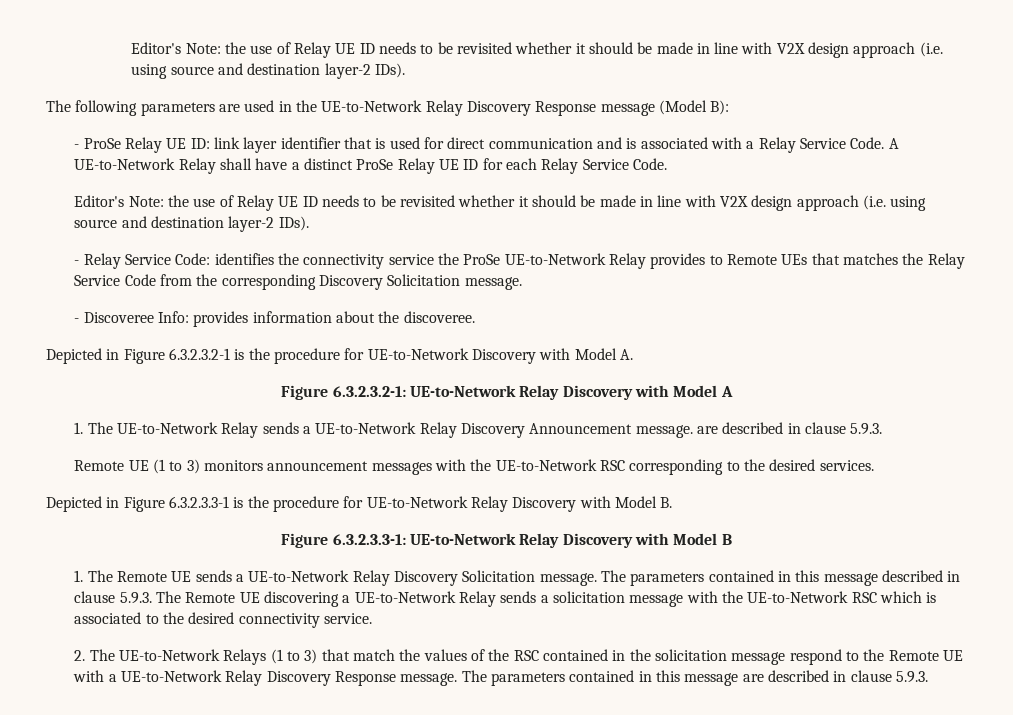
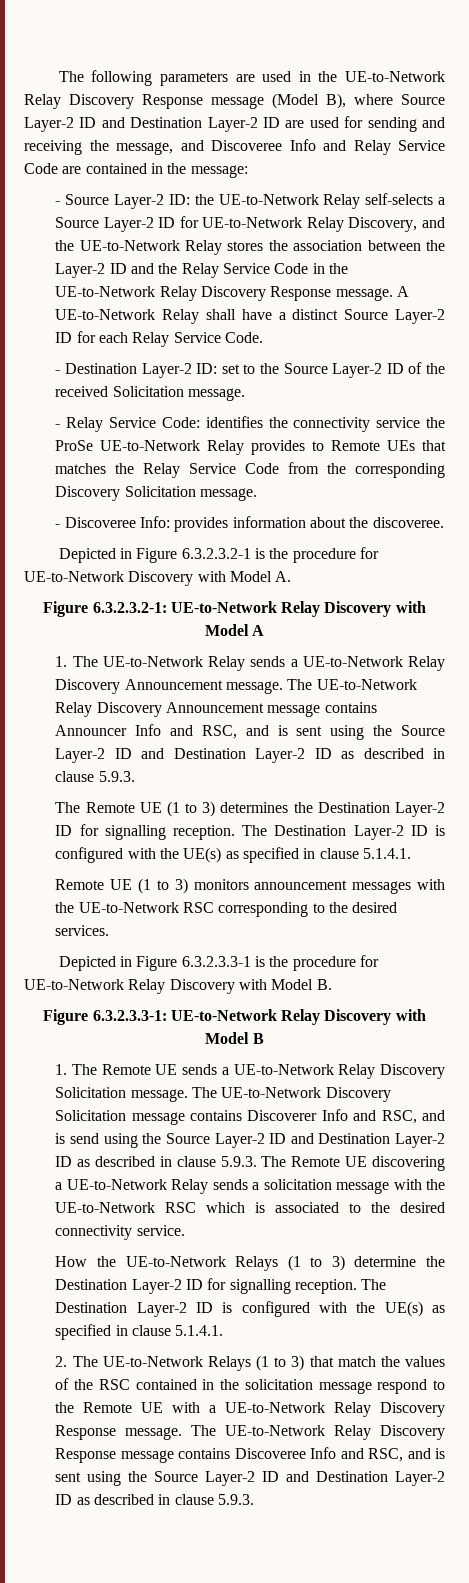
[131,42,943,58] [131,63,405,79] Editor's Note: the use of Relay UE ID needs to be revisited whether it should be made in line with V2X design approach (i.e. using source and destination layer-2 IDs). // -> (58, 76) none
[710,100,730,115] [74,137,885,153] B): // - ProSe Relay UE ID: link layer identifier that is used for direct communication and is associated with a Relay Service Code. -> [326,93,445,109] [24,116,445,132] [24,139,445,155] [24,163,248,178] [55,193,446,209] [55,216,445,232] [55,240,445,255] [55,263,348,278] [55,286,393,301] B), where Source Layer-2 ID and Destination Layer-2 ID are used for sending and receiving the message, and Discoveree Info and Relay Service Code are contained in the message: // - Source Layer-2 ID: the UE-to-Network Relay self-selects a Source Layer-2 ID for UE-to-Network Relay Discovery, and the UE-to-Network Relay stores the association between the Layer-2 ID and the Relay Service Code in the UE-to-Network Relay Discovery Response message.
[356,158,460,174] ProSe Relay UE -> [344,309,445,324] Source Layer-2
[74,195,927,211] [74,216,309,232] Editor's Note: the use of Relay UE ID needs to be revisited whether it should be made in line with V2X design approach (i.e. using source and destination layer-2 IDs). -> [55,362,446,378] [55,386,246,401] - Destination Layer-2 ID: set to the Source Layer-2 ID of the received Solicitation message.
[696,422,883,435] are described in clause 5.9.3. -> [287,679,417,690] [55,702,377,717] [55,724,446,740] [55,748,446,763] [55,771,135,782] [55,801,445,817] [55,824,446,840] [55,847,411,863] The UE-to-Network Relay Discovery Announcement message contains Announcer Info and RSC, and is sent using the Source Layer-2 ID and Destination Layer-2 ID as described in clause 5.9.3. // The Remote UE (1 to 3) determines the Destination Layer-2 ID for signalling reception. The Destination Layer-2 ID is configured with the UE(s) as specified in clause 5.1.4.1.
[630,570,878,586] parameters contained in this message -> [221,1087,391,1102] [55,1109,446,1125] [55,1133,446,1148] [55,1156,91,1167] UE-to-Network Discovery Solicitation message contains Discoverer Info and RSC, and is send using the Source Layer-2 ID and Destination Layer-2 ID as
(373, 618) none -> [55,1255,446,1271] [55,1278,387,1294] [55,1301,446,1317] [55,1324,224,1340] // How the UE-to-Network Relays (1 to 3) determine the Destination Layer-2 ID for signalling reception. The Destination Layer-2 ID is configured with the UE(s) as specified in clause 5.1.4.1.
[491,670,764,686] parameters contained in this message are -> [225,1425,445,1440] [55,1447,446,1463] [55,1471,445,1486] [55,1494,90,1505] UE-to-Network Relay Discovery Response message contains Discoveree Info and RSC, and is sent using the Source Layer-2 ID and Destination Layer-2 ID as

